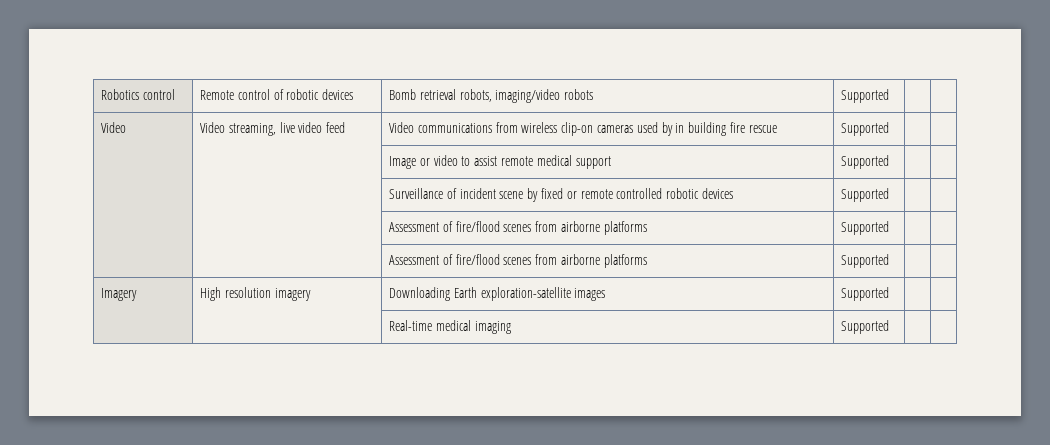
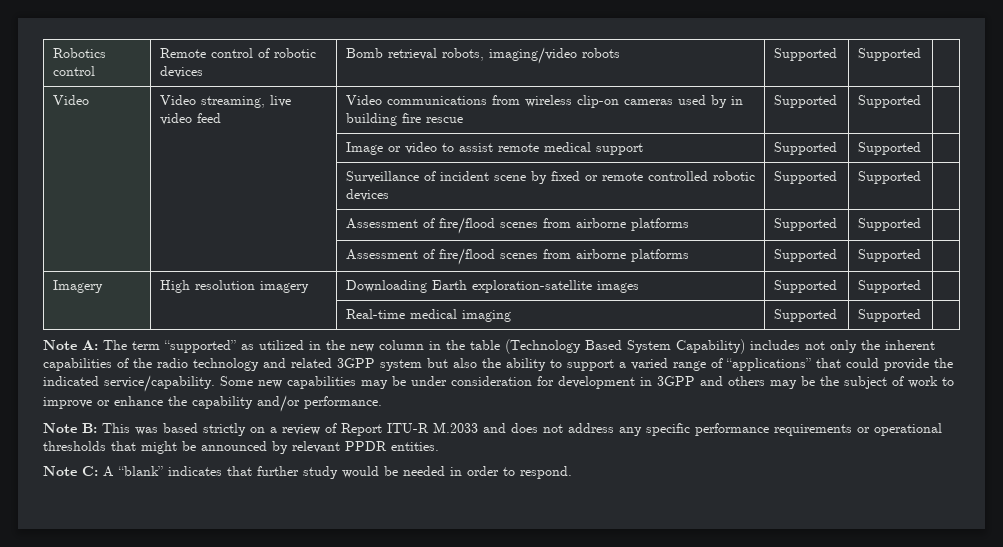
(890, 96) none -> [857,48,921,61] Supported
(890, 129) none -> [857,95,921,108] Supported
(890, 162) none -> [857,142,921,155] Supported
[389,221,647,235] [841,221,890,235] [389,254,647,268] [841,254,890,268] | // | | Assessment of fire/flood scenes from airborne platforms | Supported | | // | | Assessment of fire/flood scenes from airborne platforms | Supported | -> [857,171,921,184] [345,217,689,234] [773,218,837,231] [857,218,921,231] [345,248,689,265] [773,249,837,262] [857,249,921,262] Supported | // | | Assessment of fire/flood scenes from airborne platforms | Supported | Supported | // | | Assessment of fire/flood scenes from airborne platforms | Supported | Supported
(890, 294) none -> [857,280,921,293] Supported
(890, 327) | -> [857,309,921,322] [43,339,935,354] [43,358,953,371] [43,375,954,392] [43,395,382,412] [43,422,942,436] [43,441,439,454] [43,466,572,479] Supported | // Note A: The term “supported” as utilized in the new column in the table (Technology Based System Capability) includes not only the inherent capabilities of the radio technology and related 3GPP system but also the ability to support a varied range of “applications” that could provide the indicated service/capability. Some new capabilities may be under consideration for development in 3GPP and others may be the subject of work to improve or enhance the capability and/or performance. // Note B: This was based strictly on a review of Report ITU-R M.2033 and does not address any specific performance requirements or operational thresholds that might be announced by relevant PPDR entities. // Note C: A “blank” indicates that further study would be needed in order to respond.

